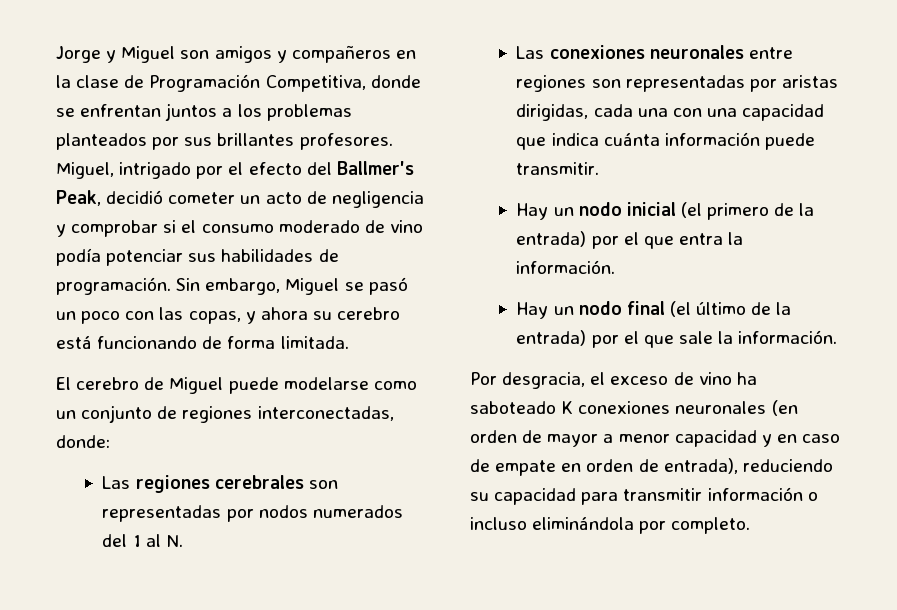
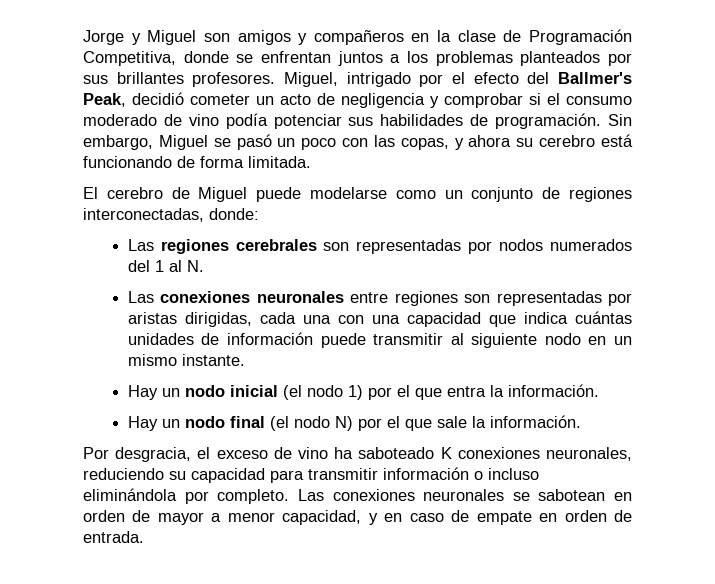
[603,132,815,150] [516,162,600,175] cuánta información puede transmitir. -> [575,311,632,324] [127,332,633,348] [127,354,245,366] cuántas unidades de información puede transmitir al siguiente nodo en un mismo instante.
[707,203,815,220] [516,231,587,247] primero de la entrada) -> [306,385,363,400] nodo 1)
[696,302,792,315] [516,330,587,346] último de la entrada) -> [293,416,353,431] nodo N)
[675,400,798,416] [470,430,841,447] [470,458,738,476] neuronales (en orden de mayor a menor capacidad y en caso de empate en orden de entrada), -> [545,447,632,461] neuronales,
(751, 525) none -> [297,489,632,501] [83,510,632,525] [83,531,144,543] Las conexiones neuronales se sabotean en orden de mayor a menor capacidad, y en caso de empate en orden de entrada.

